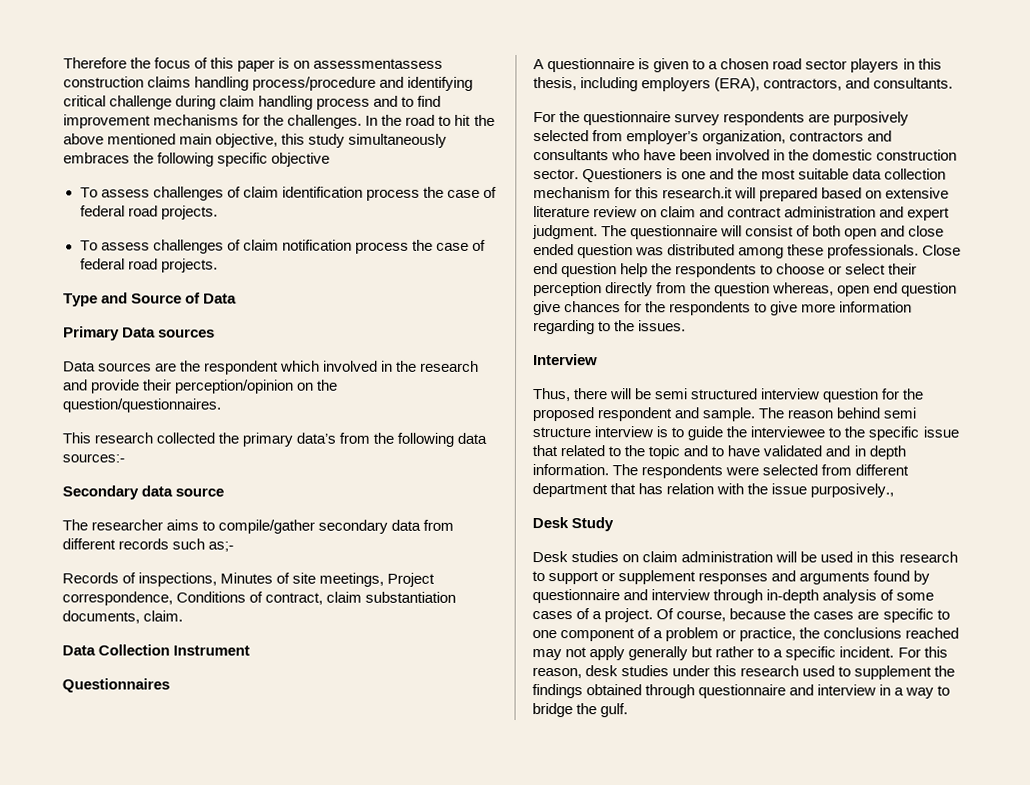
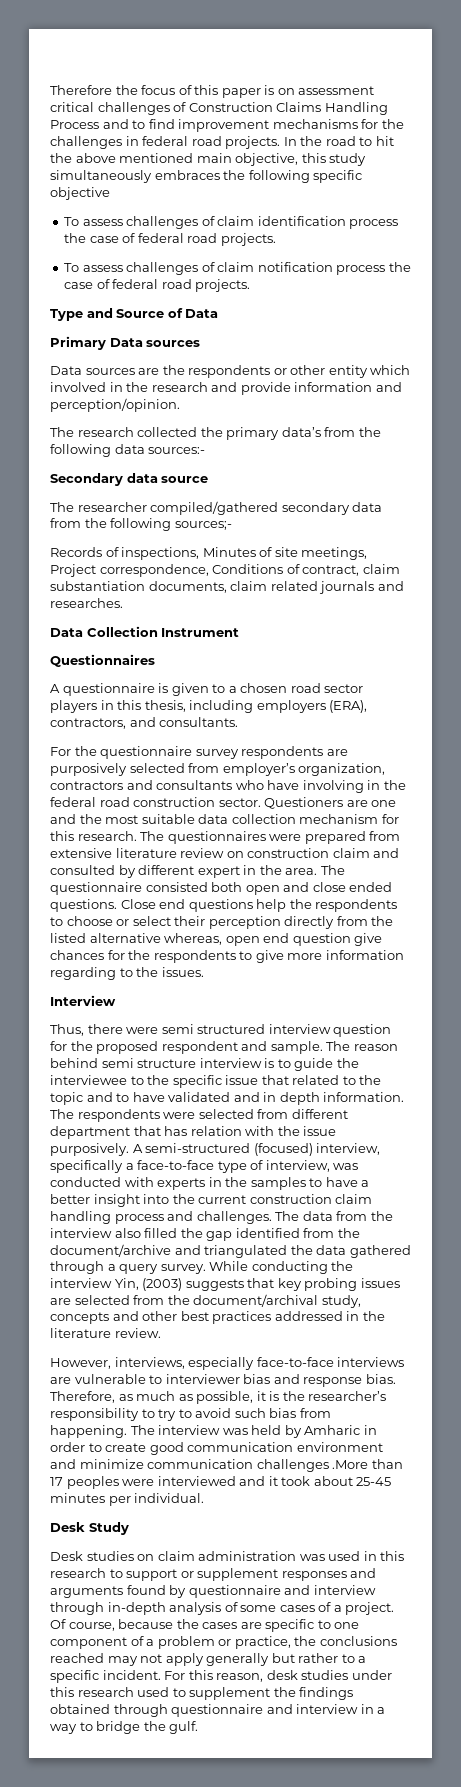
[313,58,444,69] [63,76,474,91] [63,95,371,110] assessmentassess construction claims handling process/procedure and identifying critical challenge during claim handling process -> [298,86,375,95] [50,102,388,115] [50,120,99,129] assessment critical challenges of Construction Claims Handling Process
[287,114,363,129] challenges. -> [50,136,281,149] challenges in federal road projects.
[204,360,280,375] respondent -> [188,365,368,378] respondents or other entity
[143,379,339,394] [62,398,221,413] [62,432,91,444] their perception/opinion on the question/questionnaires. // This -> [294,382,402,392] [50,398,180,412] [50,427,74,437] information and perception/opinion. // The
[166,519,455,534] [62,538,235,552] aims to compile/gather secondary data from different records such as;- -> [150,501,383,515] [50,518,232,531] compiled/gathered secondary data from the following sources;-
[143,610,184,622] claim. -> [230,581,404,594] [50,598,123,608] claim related journals and researches.
[679,149,874,161] been involved in the domestic -> [302,780,406,793] [50,797,130,807] involving in the federal road
[666,168,679,180] is -> [346,800,368,807] are
[662,187,883,202] research.it will prepared based on -> [77,831,401,844] research. The questionnaires were prepared from
(658, 213) none -> [247,848,330,858] construction
[727,206,951,221] [532,225,811,240] contract administration and expert judgment. The questionnaire will consist of -> [50,865,345,878] [50,882,208,895] consulted by different expert in the area. The questionnaire consisted
[577,244,920,259] question was distributed among these professionals. -> [50,899,117,912] questions.
[561,263,618,278] question -> [188,899,253,912] questions
[714,282,771,297] question -> [50,933,161,943] listed alternative
[609,388,653,400] will be -> [126,1027,159,1034] were
[810,483,895,498] purposively., -> [50,1143,381,1156] [50,1160,359,1173] [50,1177,370,1190] [50,1194,373,1207] [50,1211,393,1224] [50,1228,360,1241] [50,1244,411,1258] [50,1261,354,1274] [50,1278,400,1291] [50,1294,361,1308] [50,1311,385,1324] [50,1328,161,1338] [50,1357,405,1370] [50,1374,396,1387] [50,1391,387,1404] [50,1408,331,1421] [50,1425,377,1438] [50,1442,383,1455] [50,1459,403,1472] [50,1476,392,1489] [50,1493,205,1506] purposively. A semi-structured (focused) interview, specifically a face-to-face type of interview, was conducted with experts in the samples to have a better insight into the current construction claim handling process and challenges. The data from the interview also filled the gap identified from the document/archive and triangulated the data gathered through a query survey. While conducting the interview Yin, (2003) suggests that key probing issues are selected from the document/archival study, concepts and other best practices addressed in the literature review. // However, interviews, especially face-to-face interviews are vulnerable to interviewer bias and response bias. Therefore, as much as possible, it is the researcher’s responsibility to try to avoid such bias from happening. The interview was held by Amharic in order to create good communication environment and minimize communication challenges .More than 17 peoples were interviewed and it took about 25-45 minutes per individual.
[775,551,818,563] will be -> [299,1554,325,1561] was

